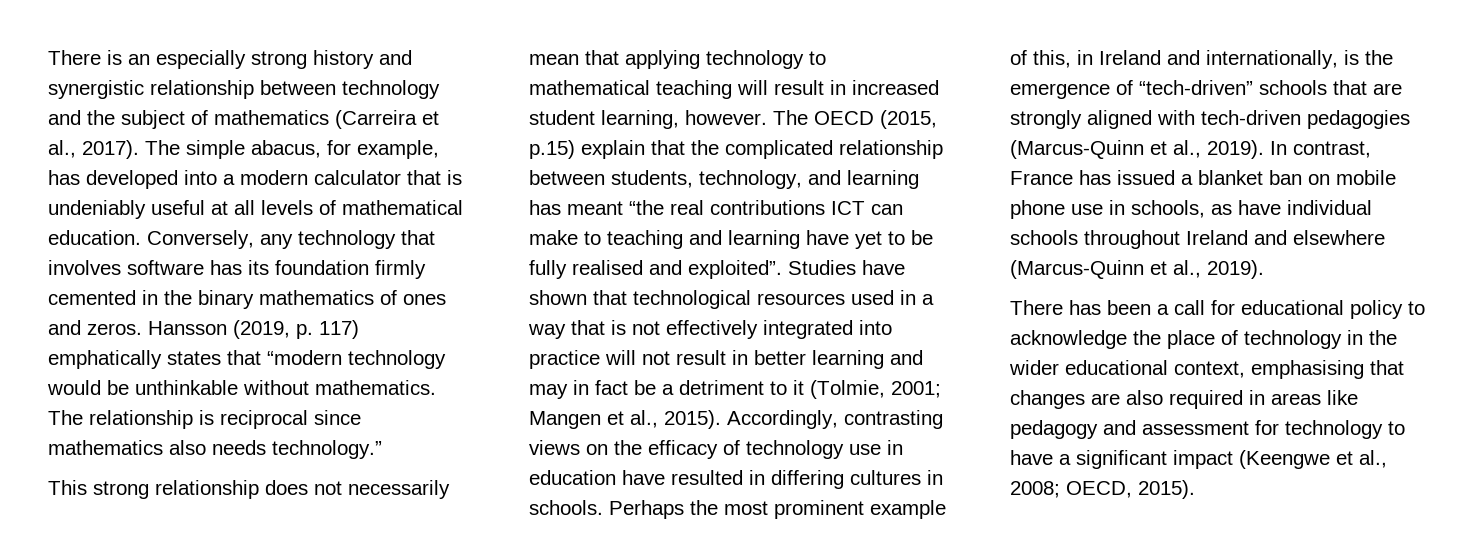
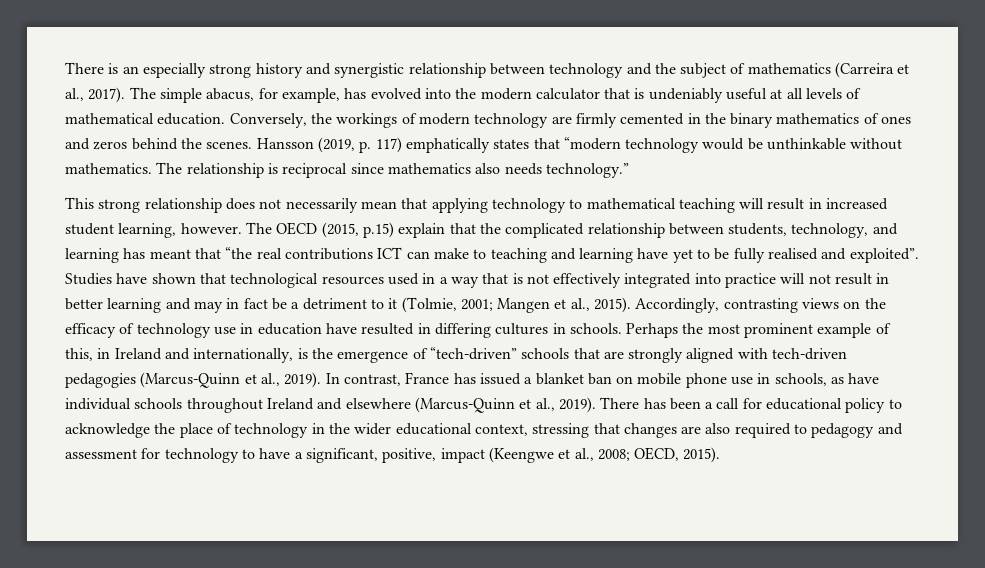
[86,170,235,189] developed into a -> [370,88,477,100] evolved into the
[260,230,435,249] [48,260,369,275] any technology that involves software has its foundation -> [310,113,572,128] the workings of modern technology are
[87,323,142,335] zeros. -> [93,138,253,150] zeros behind the scenes.
(623, 208) none -> [194,248,221,259] that
(1264, 269) // -> (596, 405) none
[1251,360,1364,379] emphasising -> [532,423,590,438] stressing
[1249,390,1358,405] in areas like -> [794,424,808,434] to
[1076,450,1167,469] significant -> [305,448,437,463] significant, positive,

